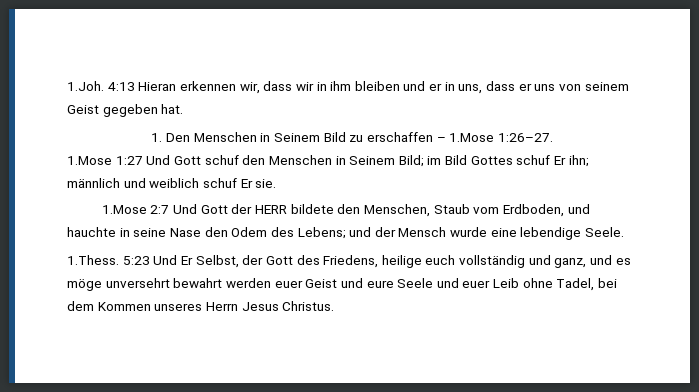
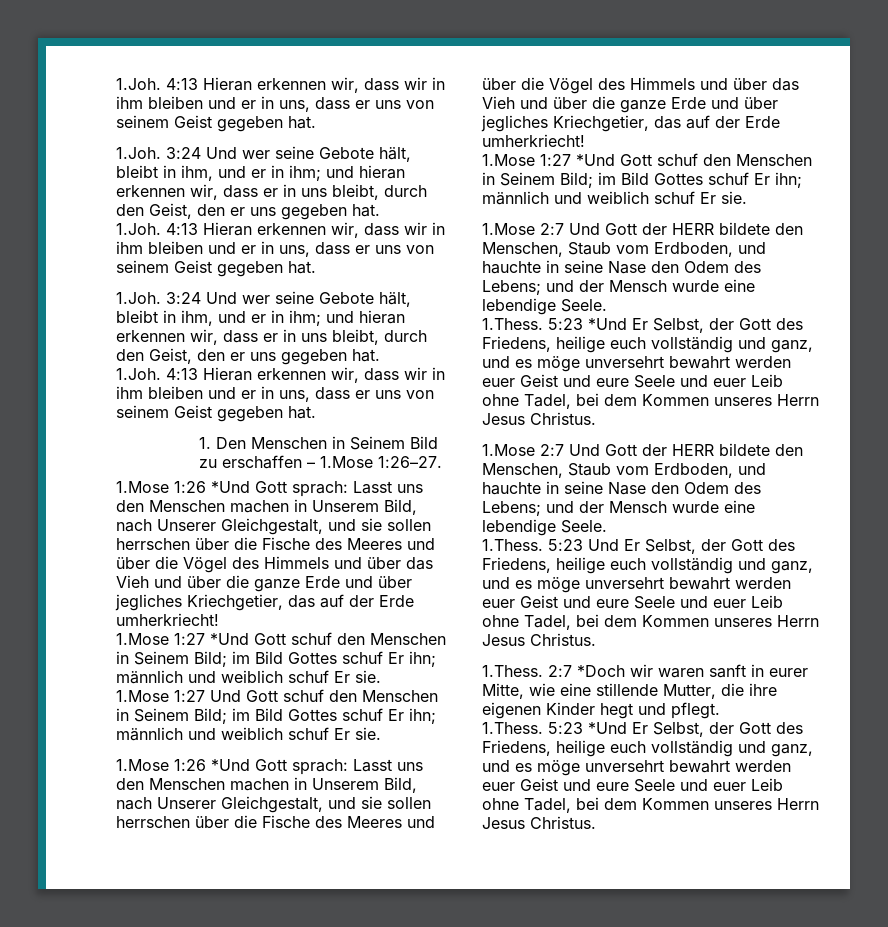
(184, 109) none -> [116,146,411,162] [116,165,405,181] [116,184,427,200] [116,203,380,220] [116,222,445,238] [116,241,434,257] [116,260,316,277] [116,291,411,307] [116,310,405,326] [116,329,427,345] [116,348,380,365] [116,367,445,383] [116,386,434,402] [116,405,316,422] // 1.Joh. 3:24 Und wer seine Gebote hält, bleibt in ihm, und er in ihm; und hieran erkennen wir, dass er in uns bleibt, durch den Geist, den er uns gegeben hat. // 1.Joh. 4:13 Hieran erkennen wir, dass wir in ihm bleiben und er in uns, dass er uns von seinem Geist gegeben hat. // 1.Joh. 3:24 Und wer seine Gebote hält, bleibt in ihm, und er in ihm; und hieran erkennen wir, dass er in uns bleibt, durch den Geist, den er uns gegeben hat. // 1.Joh. 4:13 Hieran erkennen wir, dass wir in ihm bleiben und er in uns, dass er uns von seinem Geist gegeben hat.
(553, 137) none -> [116,481,423,497] [116,499,417,515] [116,518,431,535] [116,537,435,550] [116,556,433,573] [116,575,412,592] [115,594,414,611] [116,613,219,626] [116,632,446,645] [116,651,436,667] [116,670,381,684] // 1.Mose 1:26 *Und Gott sprach: Lasst uns den Menschen machen in Unserem Bild, nach Unserer Gleichgestalt, und sie sollen herrschen über die Fische des Meeres und über die Vögel des Himmels und über das Vieh und über die ganze Erde und über jegliches Kriechgetier, das auf der Erde umherkriecht! // 1.Mose 1:27 *Und Gott schuf den Menschen in Seinem Bild; im Bild Gottes schuf Er ihn; männlich und weiblich schuf Er sie.
(277, 183) none -> [116,759,423,775] [116,777,417,793] [116,796,431,813] [116,815,435,828] [482,77,799,94] [482,96,778,113] [481,115,780,132] [482,134,585,147] [482,153,812,166] [482,172,802,188] [482,191,747,205] [482,222,803,235] [482,242,766,257] [482,260,761,274] [482,279,755,295] [482,298,607,315] [482,318,803,333] [482,336,813,353] [482,356,791,372] [482,374,783,388] [482,393,819,409] [482,412,596,425] // 1.Mose 1:26 *Und Gott sprach: Lasst uns den Menschen machen in Unserem Bild, nach Unserer Gleichgestalt, und sie sollen herrschen über die Fische des Meeres und über die Vögel des Himmels und über das Vieh und über die ganze Erde und über jegliches Kriechgetier, das auf der Erde umherkriecht! // 1.Mose 1:27 *Und Gott schuf den Menschen in Seinem Bild; im Bild Gottes schuf Er ihn; männlich und weiblich schuf Er sie. // 1.Mose 2:7 Und Gott der HERR bildete den Menschen, Staub vom Erdboden, und hauchte in seine Nase den Odem des Lebens; und der Mensch wurde eine lebendige Seele. // 1.Thess. 5:23 *Und Er Selbst, der Gott des Friedens, heilige euch vollständig und ganz, und es möge unversehrt bewahrt werden euer Geist und eure Seele und euer Leib ohne Tadel, bei dem Kommen unseres Herrn Jesus Christus.
(335, 306) none -> [482,664,808,678] [482,683,777,699] [482,702,720,719] [482,722,803,737] [482,740,813,757] [482,760,791,776] [482,778,783,792] [482,797,819,813] [482,816,596,829] // 1.Thess. 2:7 *Doch wir waren sanft in eurer Mitte, wie eine stillende Mutter, die ihre eigenen Kinder hegt und pflegt. // 1.Thess. 5:23 *Und Er Selbst, der Gott des Friedens, heilige euch vollständig und ganz, und es möge unversehrt bewahrt werden euer Geist und eure Seele und euer Leib ohne Tadel, bei dem Kommen unseres Herrn Jesus Christus.

